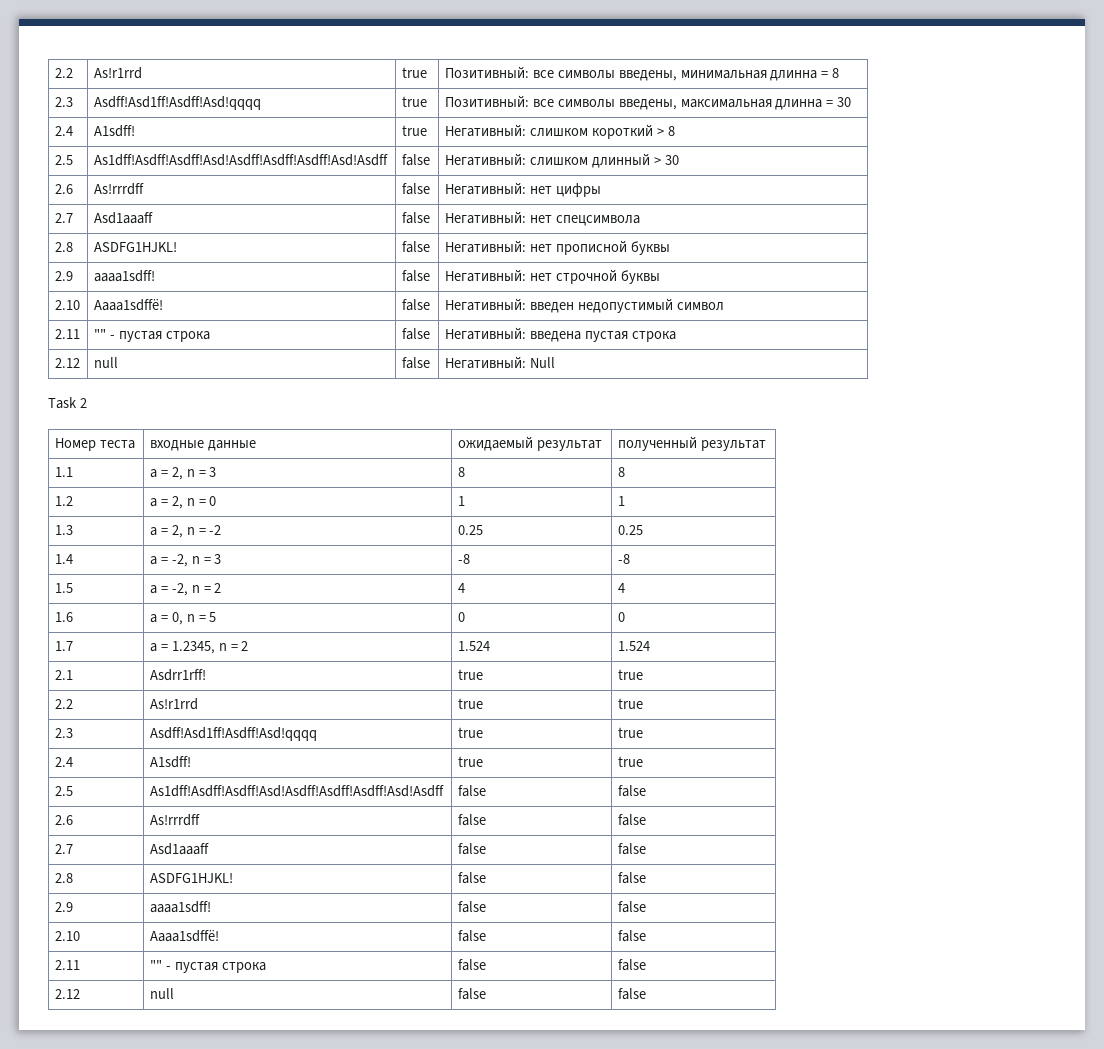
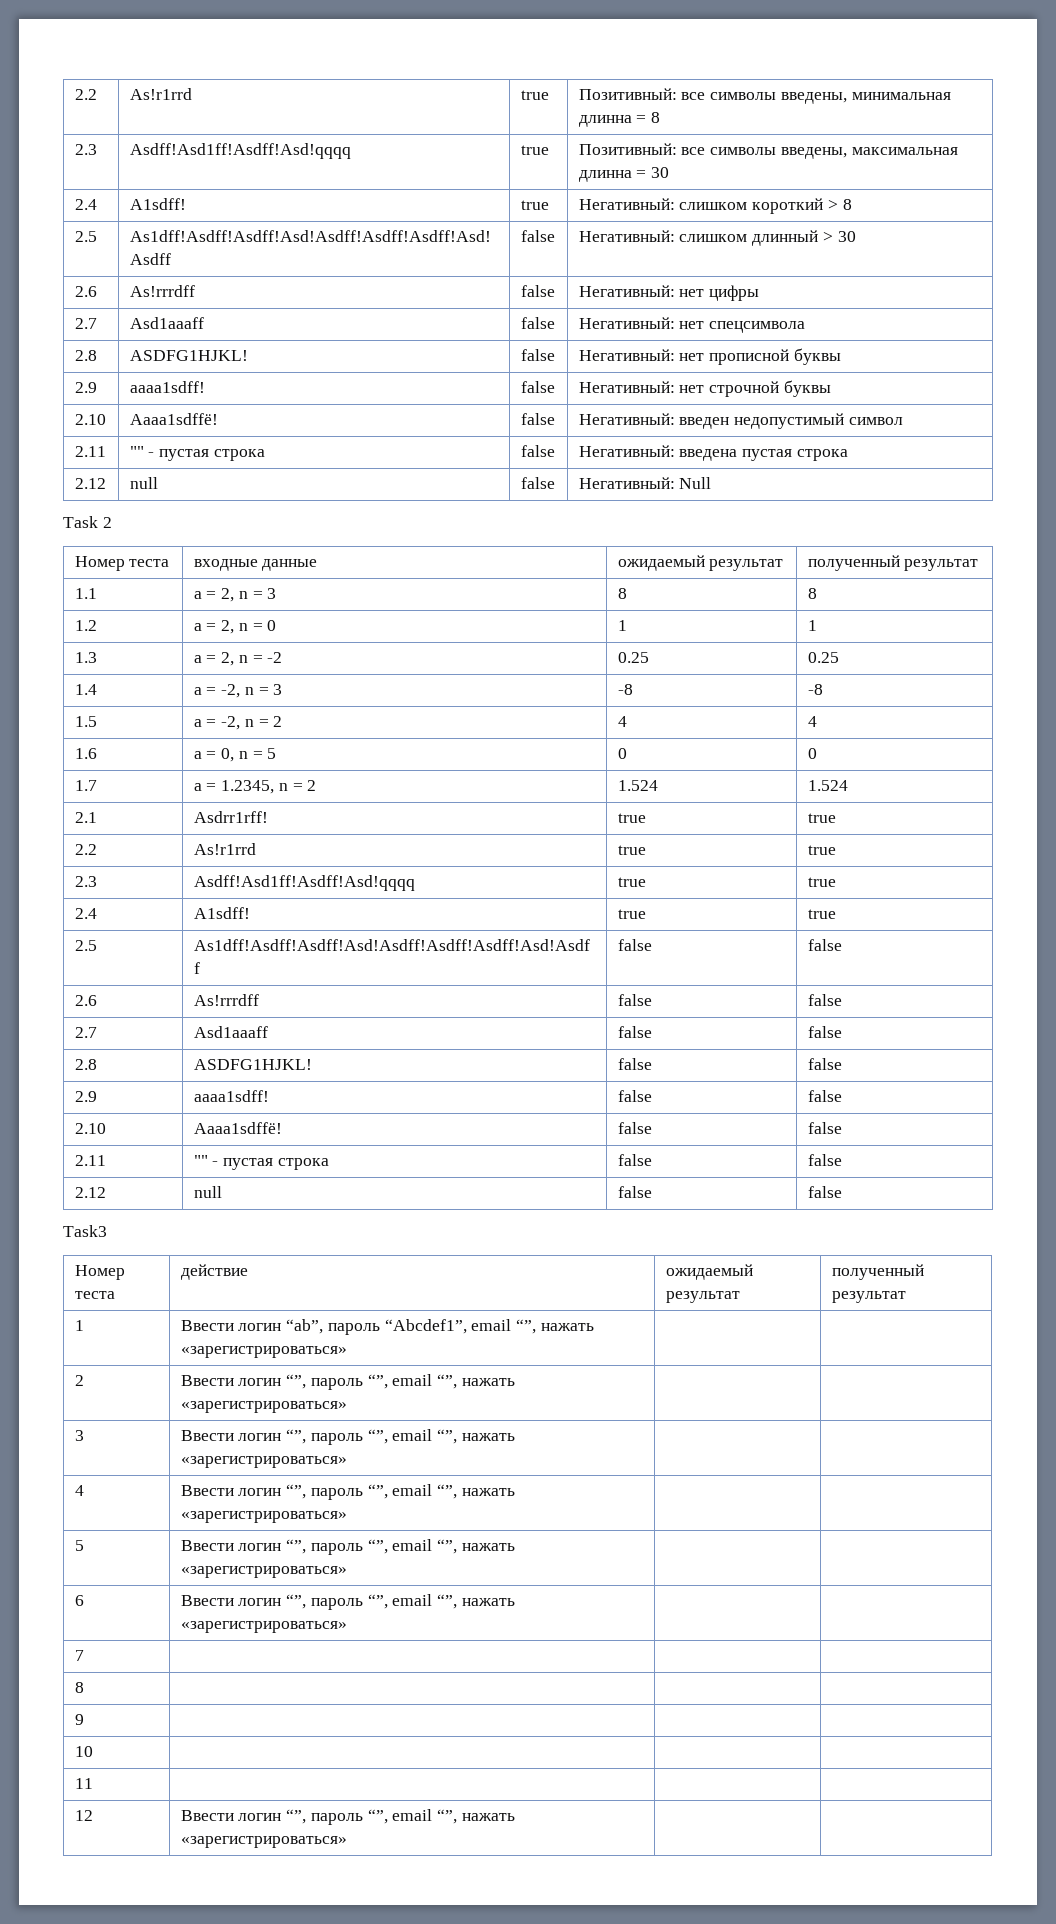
(646, 994) none -> [63,1225,107,1237] [74,1265,125,1280] [74,1291,115,1299] [180,1264,248,1280] [665,1264,753,1280] [665,1291,740,1303] [831,1264,924,1280] [831,1291,906,1303] [74,1320,84,1331] [180,1319,594,1335] [180,1346,347,1358] [74,1375,84,1386] [180,1374,515,1390] [180,1401,347,1413] [74,1430,84,1441] [180,1429,515,1445] [180,1456,347,1468] [74,1485,84,1496] [180,1484,515,1500] [180,1511,347,1523] [74,1540,84,1551] [180,1539,515,1555] [180,1566,347,1578] [74,1595,84,1606] [180,1594,515,1610] [180,1621,347,1633] [74,1650,84,1661] [74,1682,84,1693] [74,1714,84,1725] [74,1746,93,1757] [74,1778,93,1789] [74,1810,93,1821] [180,1809,515,1825] [180,1836,347,1848] // Task3 // Номер теста | действие | ожидаемый результат | полученный результат // 1 | Ввести логин “ab”, пароль “Abcdef1”, email “”, нажать «зарегистрироваться» | | // 2 | Ввести логин “”, пароль “”, email “”, нажать «зарегистрироваться» | | // 3 | Ввести логин “”, пароль “”, email “”, нажать «зарегистрироваться» | | // 4 | Ввести логин “”, пароль “”, email “”, нажать «зарегистрироваться» | | // 5 | Ввести логин “”, пароль “”, email “”, нажать «зарегистрироваться» | | // 6 | Ввести логин “”, пароль “”, email “”, нажать «зарегистрироваться» | | // 7 | | | // 8 | | | // 9 | | | // 10 | | | // 11 | | | // 12 | Ввести логин “”, пароль “”, email “”, нажать «зарегистрироваться» | |

